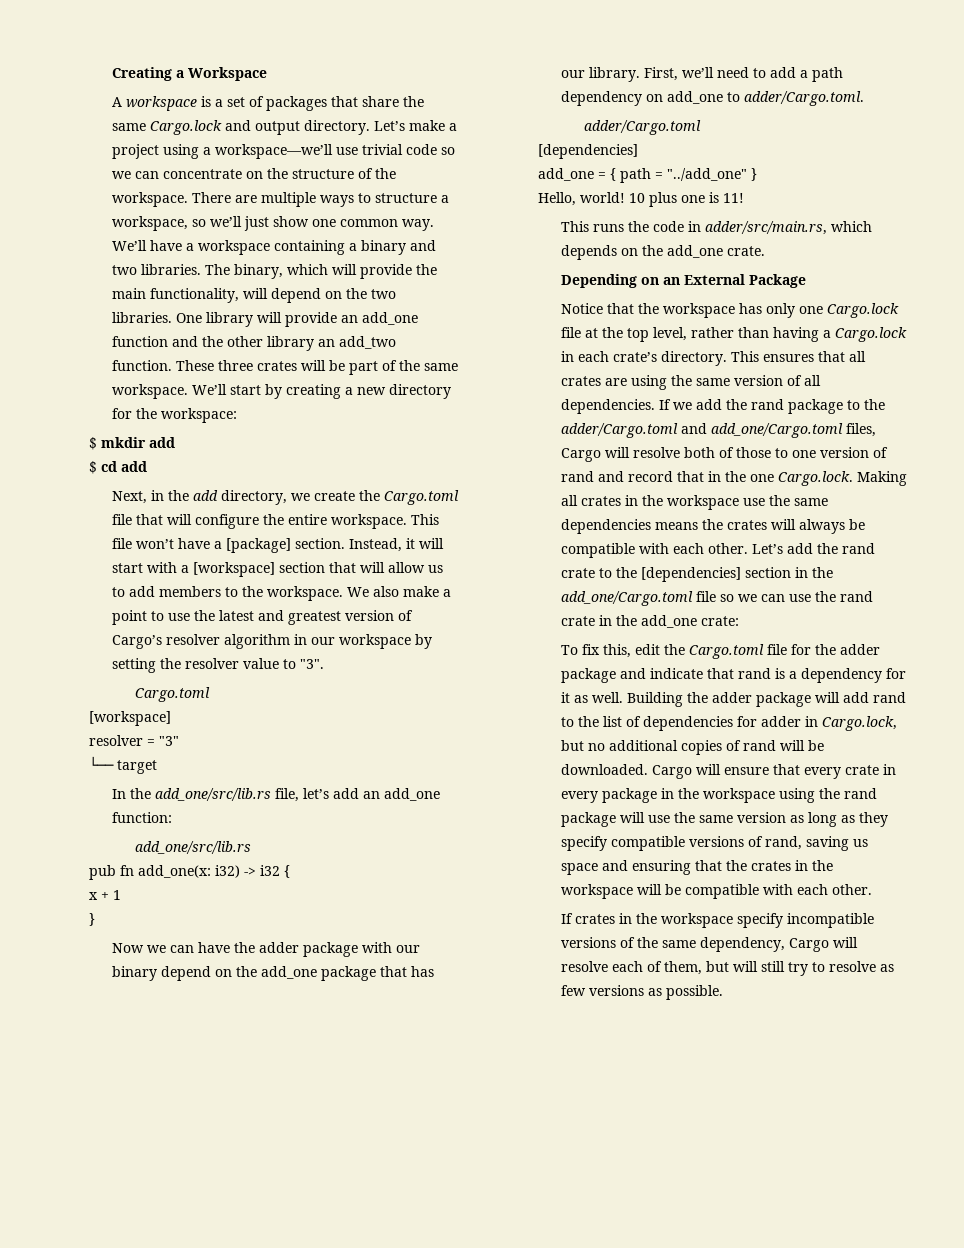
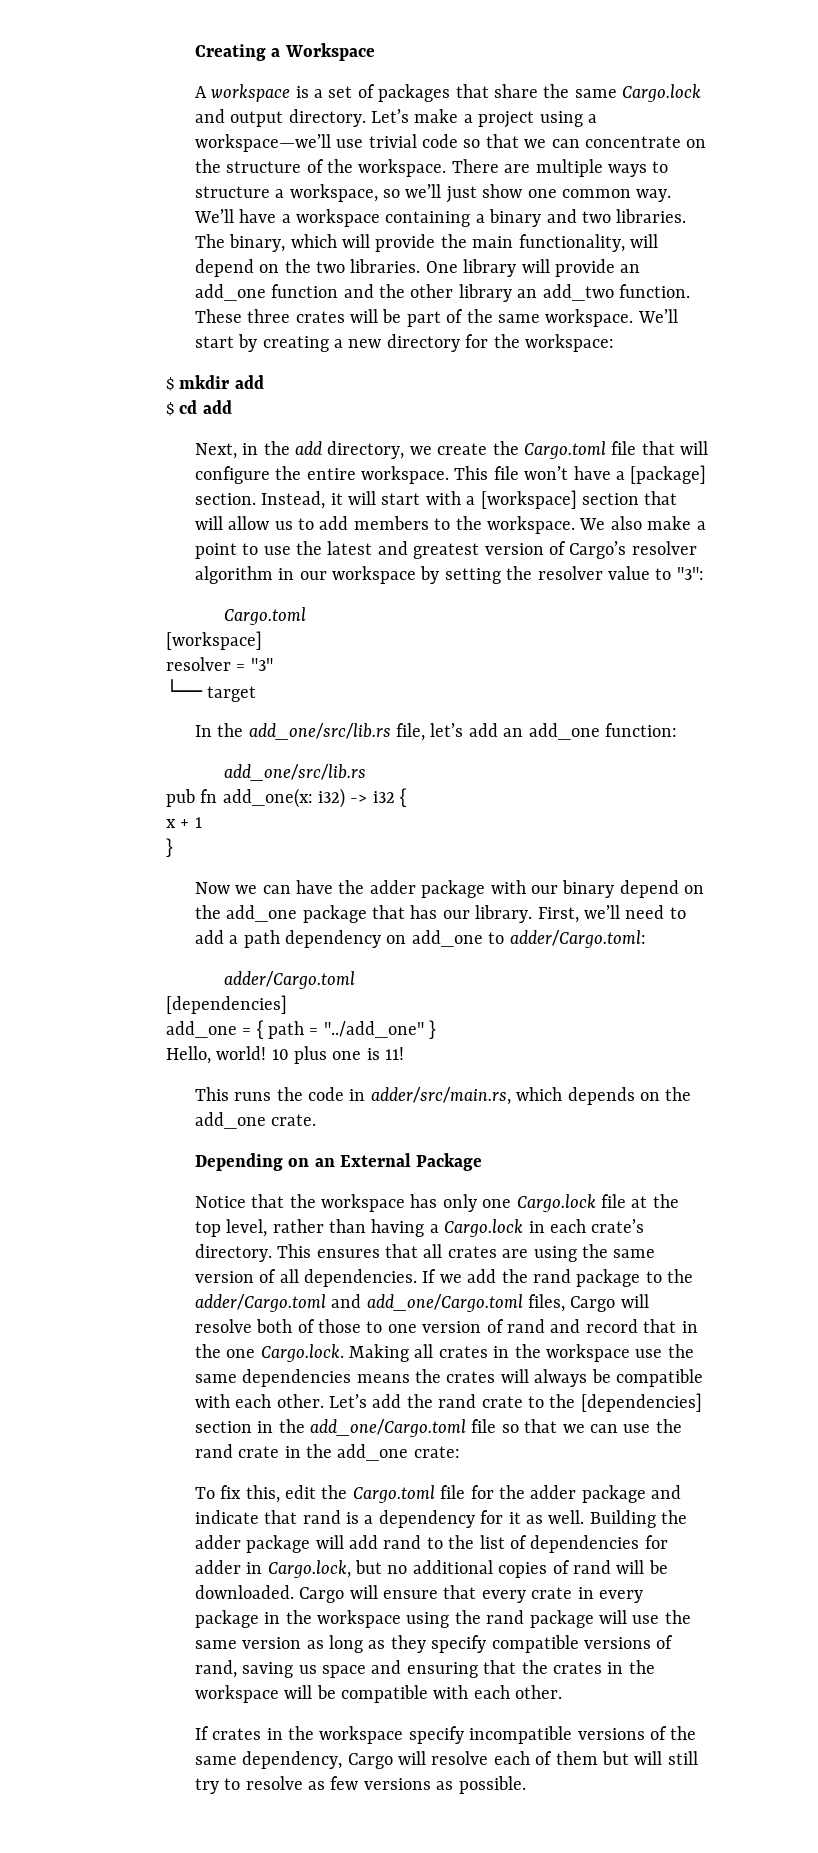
(456, 151) none -> [485,134,519,148] that
[300,659,325,669] "3". -> [676,567,704,580] "3":
[744,91,865,106] adder/Cargo.toml. -> [509,930,646,948] adder/Cargo.toml:
(735, 598) none -> [524,1419,558,1433] that
[664,961,703,975] them, -> [555,1751,598,1765] them

